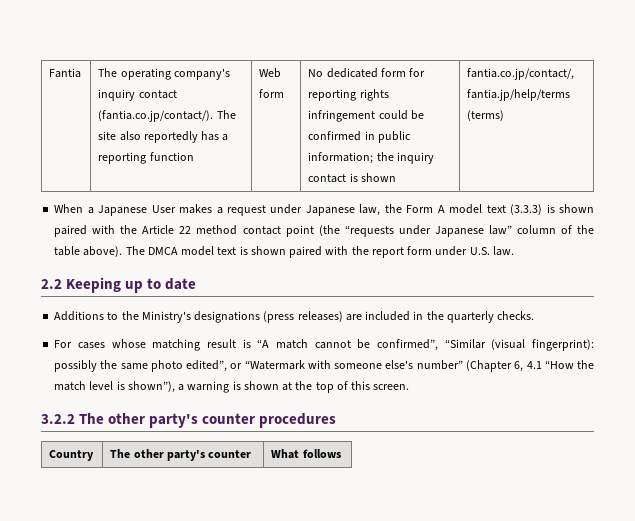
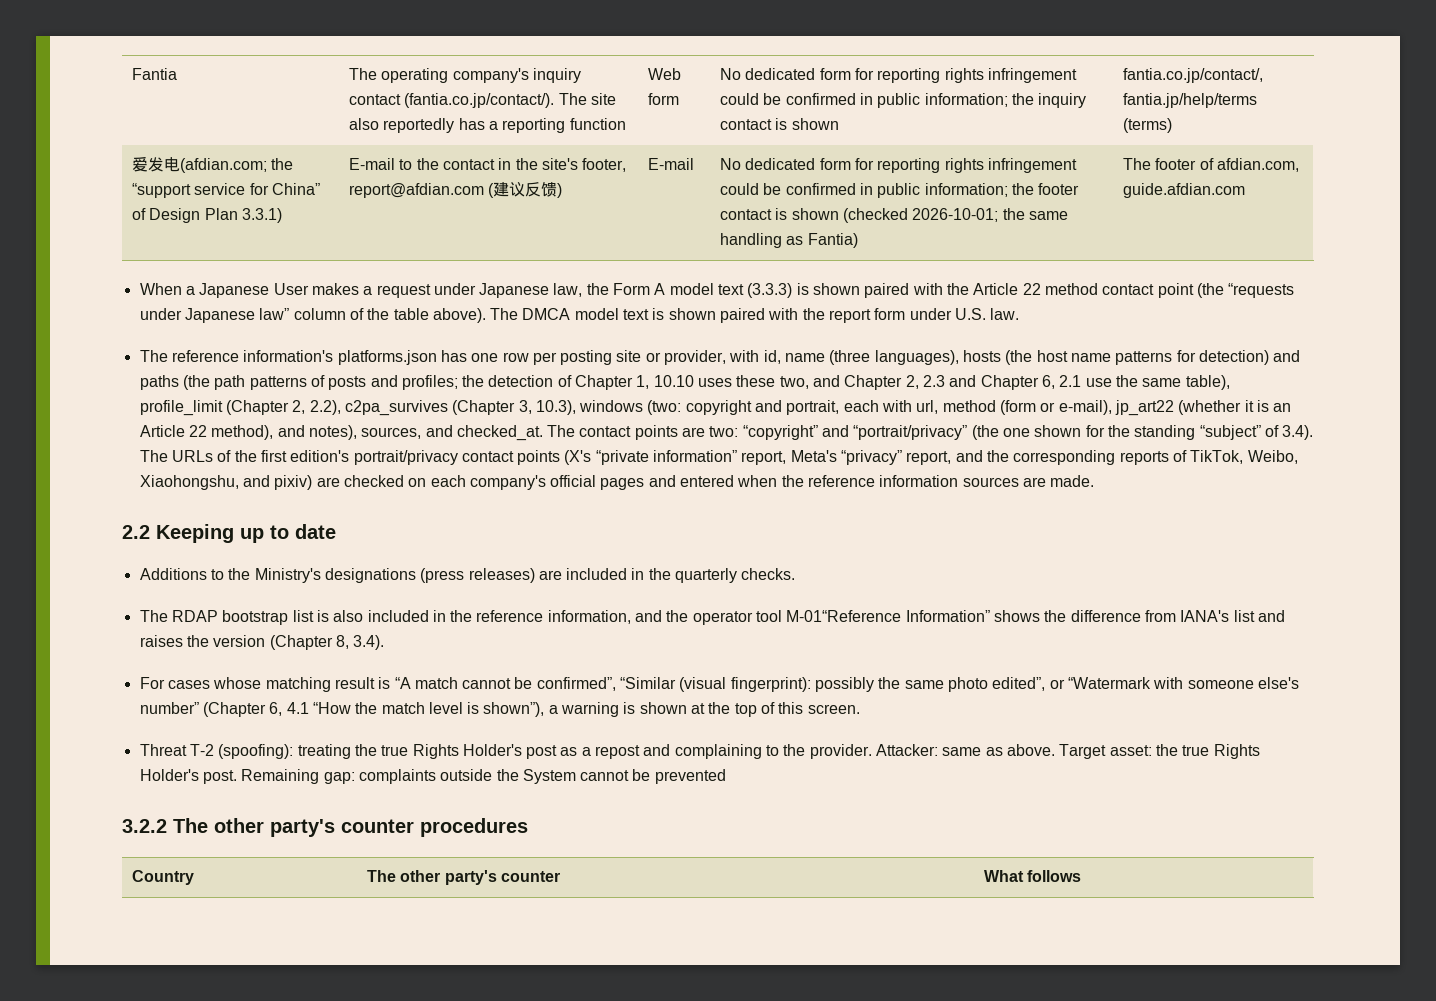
(505, 115) none -> [132,157,294,173] [132,183,321,198] [132,208,283,223] [349,158,627,172] [349,182,563,198] [648,158,695,170] [720,158,1078,173] [720,183,1080,198] [720,208,1069,223] [720,233,858,248] [1123,158,1300,172] [1123,183,1246,198] // 爱发电(afdian.com; the “support service for China” of Design Plan 3.3.1) | E-mail to the contact in the site's footer, report@afdian.com (建议反馈) | E-mail | No dedicated form for reporting rights infringement could be confirmed in public information; the footer contact is shown (checked 2026-10-01; the same handling as Fantia) | The footer of afdian.com, guide.afdian.com
(514, 251) none -> [139,350,1301,365] [139,375,1230,390] [139,400,1292,416] [139,425,1314,441] [139,450,1298,465] [139,475,1095,490] // The reference information's platforms.json has one row per posting site or provider, with id, name (three languages), hosts (the host name patterns for detection) and paths (the path patterns of posts and profiles; the detection of Chapter 1, 10.10 uses these two, and Chapter 2, 2.3 and Chapter 6, 2.1 use the same table), profile_limit (Chapter 2, 2.2), c2pa_survives (Chapter 3, 10.3), windows (two: copyright and portrait, each with url, method (form or e-mail), jp_art22 (whether it is an Article 22 method), and notes), sources, and checked_at. The contact points are two: “copyright” and “portrait/privacy” (the one shown for the standing “subject” of 3.4). The URLs of the first edition's portrait/privacy contact points (X's “private information” report, Meta's “privacy” report, and the corresponding reports of TikTok, Weibo, Xiaohongshu, and pixiv) are checked on each company's official pages and entered when the reference information sources are made.
(535, 315) none -> [139,610,1285,625] [139,635,385,650] // The RDAP bootstrap list is also included in the reference information, and the operator tool M-01“Reference Information” shows the difference from IANA's list and raises the version (Chapter 8, 3.4).
(410, 387) none -> [139,744,1260,759] [139,769,726,784] // Threat T-2 (spoofing): treating the true Rights Holder's post as a repost and complaining to the provider. Attacker: same as above. Target asset: the true Rights Holder's post. Remaining gap: complaints outside the System cannot be prevented

